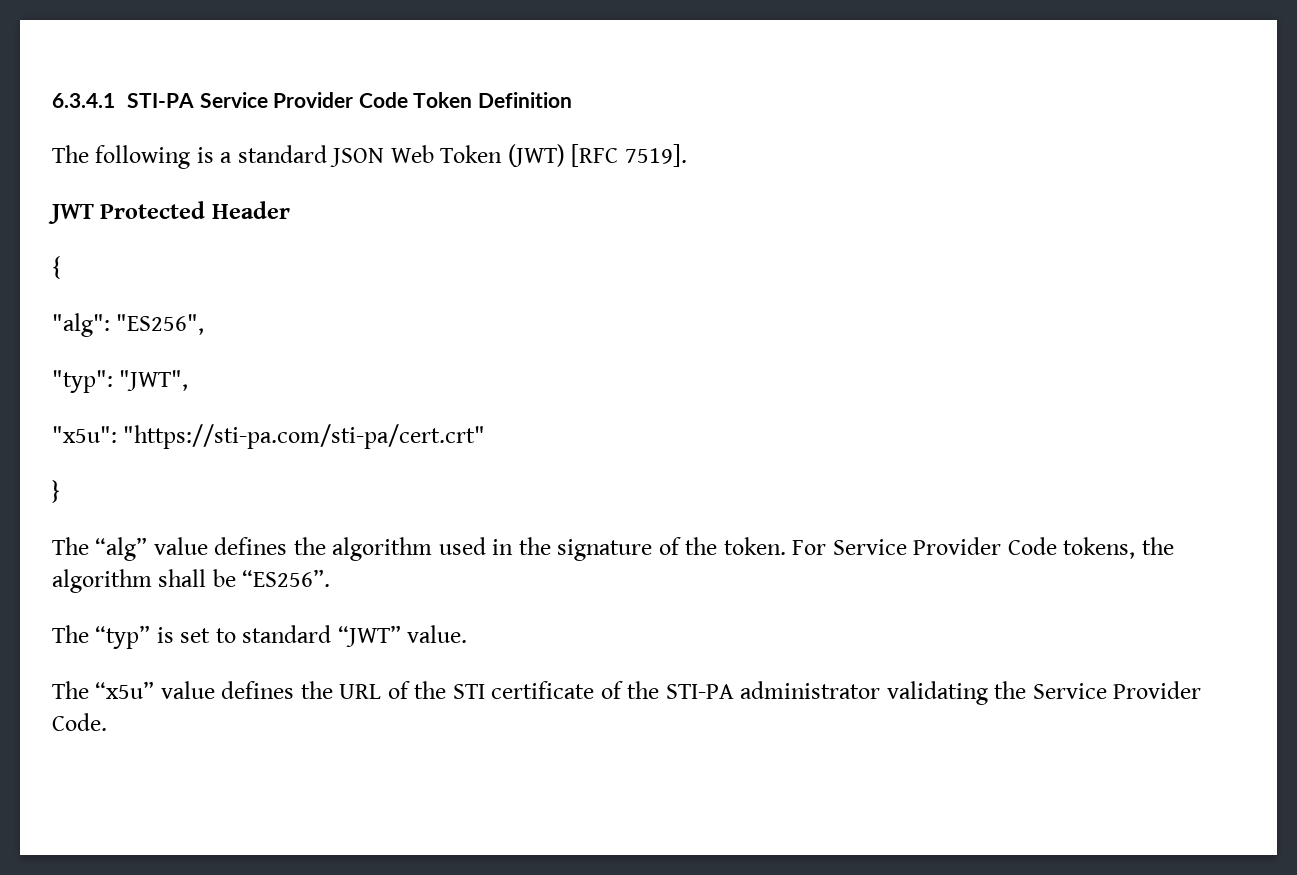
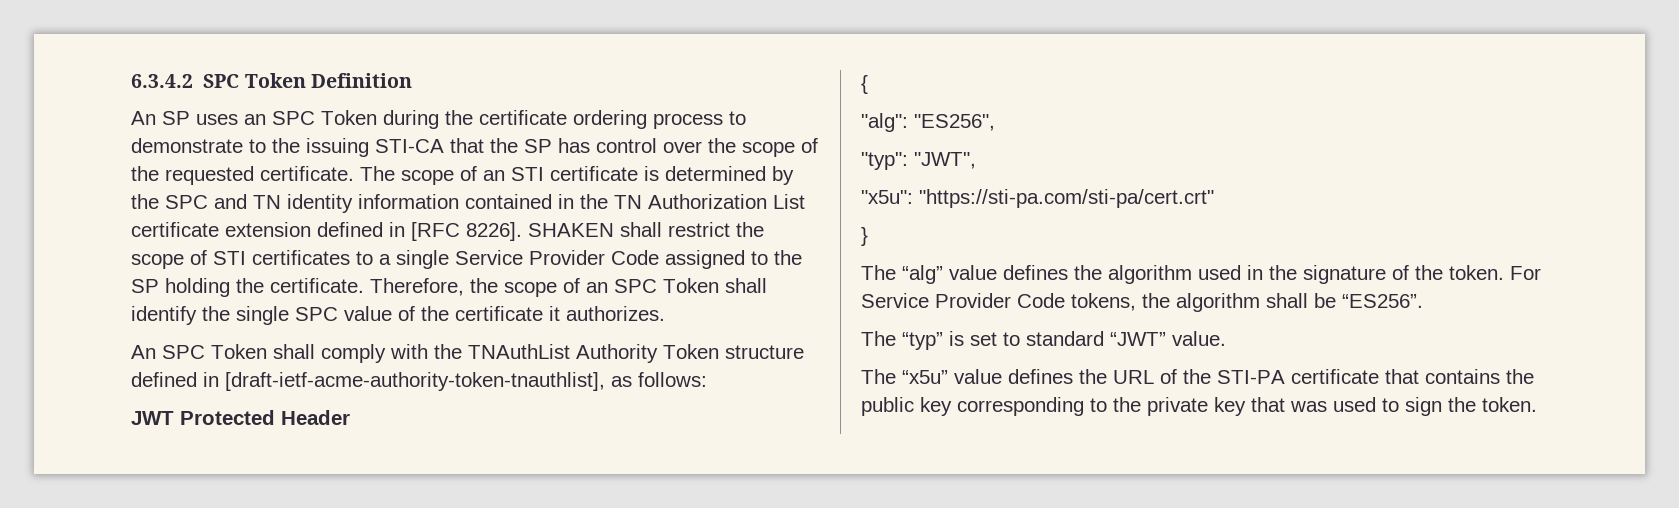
[52,92,572,108] [52,144,687,169] 6.3.4.1 STI-PA Service Provider Code Token Definition // The following is a standard JSON Web Token (JWT) [RFC 7519]. -> [131,73,412,88] [131,110,746,129] [131,138,818,157] [131,166,794,185] [131,194,805,213] [131,222,764,241] [131,250,802,269] [131,278,767,297] [131,306,665,325] [131,344,804,363] [131,372,707,391] 6.3.4.2 SPC Token Definition // An SP uses an SPC Token during the certificate ordering process to demonstrate to the issuing STI-CA that the SP has control over the scope of the requested certificate. The scope of an STI certificate is determined by the SPC and TN identity information contained in the TN Authorization List certificate extension defined in [RFC 8226]. SHAKEN shall restrict the scope of STI certificates to a single Service Provider Code assigned to the SP holding the certificate. Therefore, the scope of an SPC Token shall identify the single SPC value of the certificate it authorizes. // An SPC Token shall comply with the TNAuthList Authority Token structure defined in [draft-ietf-acme-authority-token-tnauthlist], as follows:
[452,681,1202,705] [52,713,107,731] STI certificate of the STI-PA administrator validating the Service Provider Code. -> [1217,369,1534,384] [861,397,1537,416] STI-PA certificate that contains the public key corresponding to the private key that was used to sign the token.

